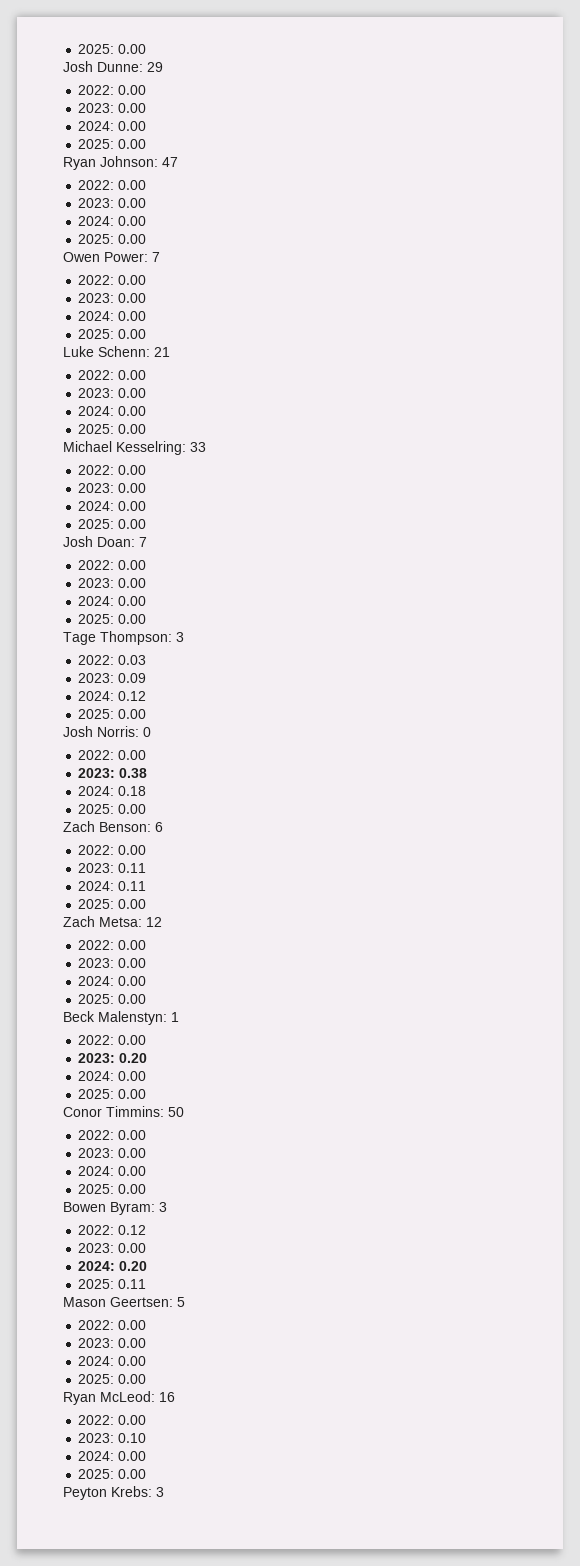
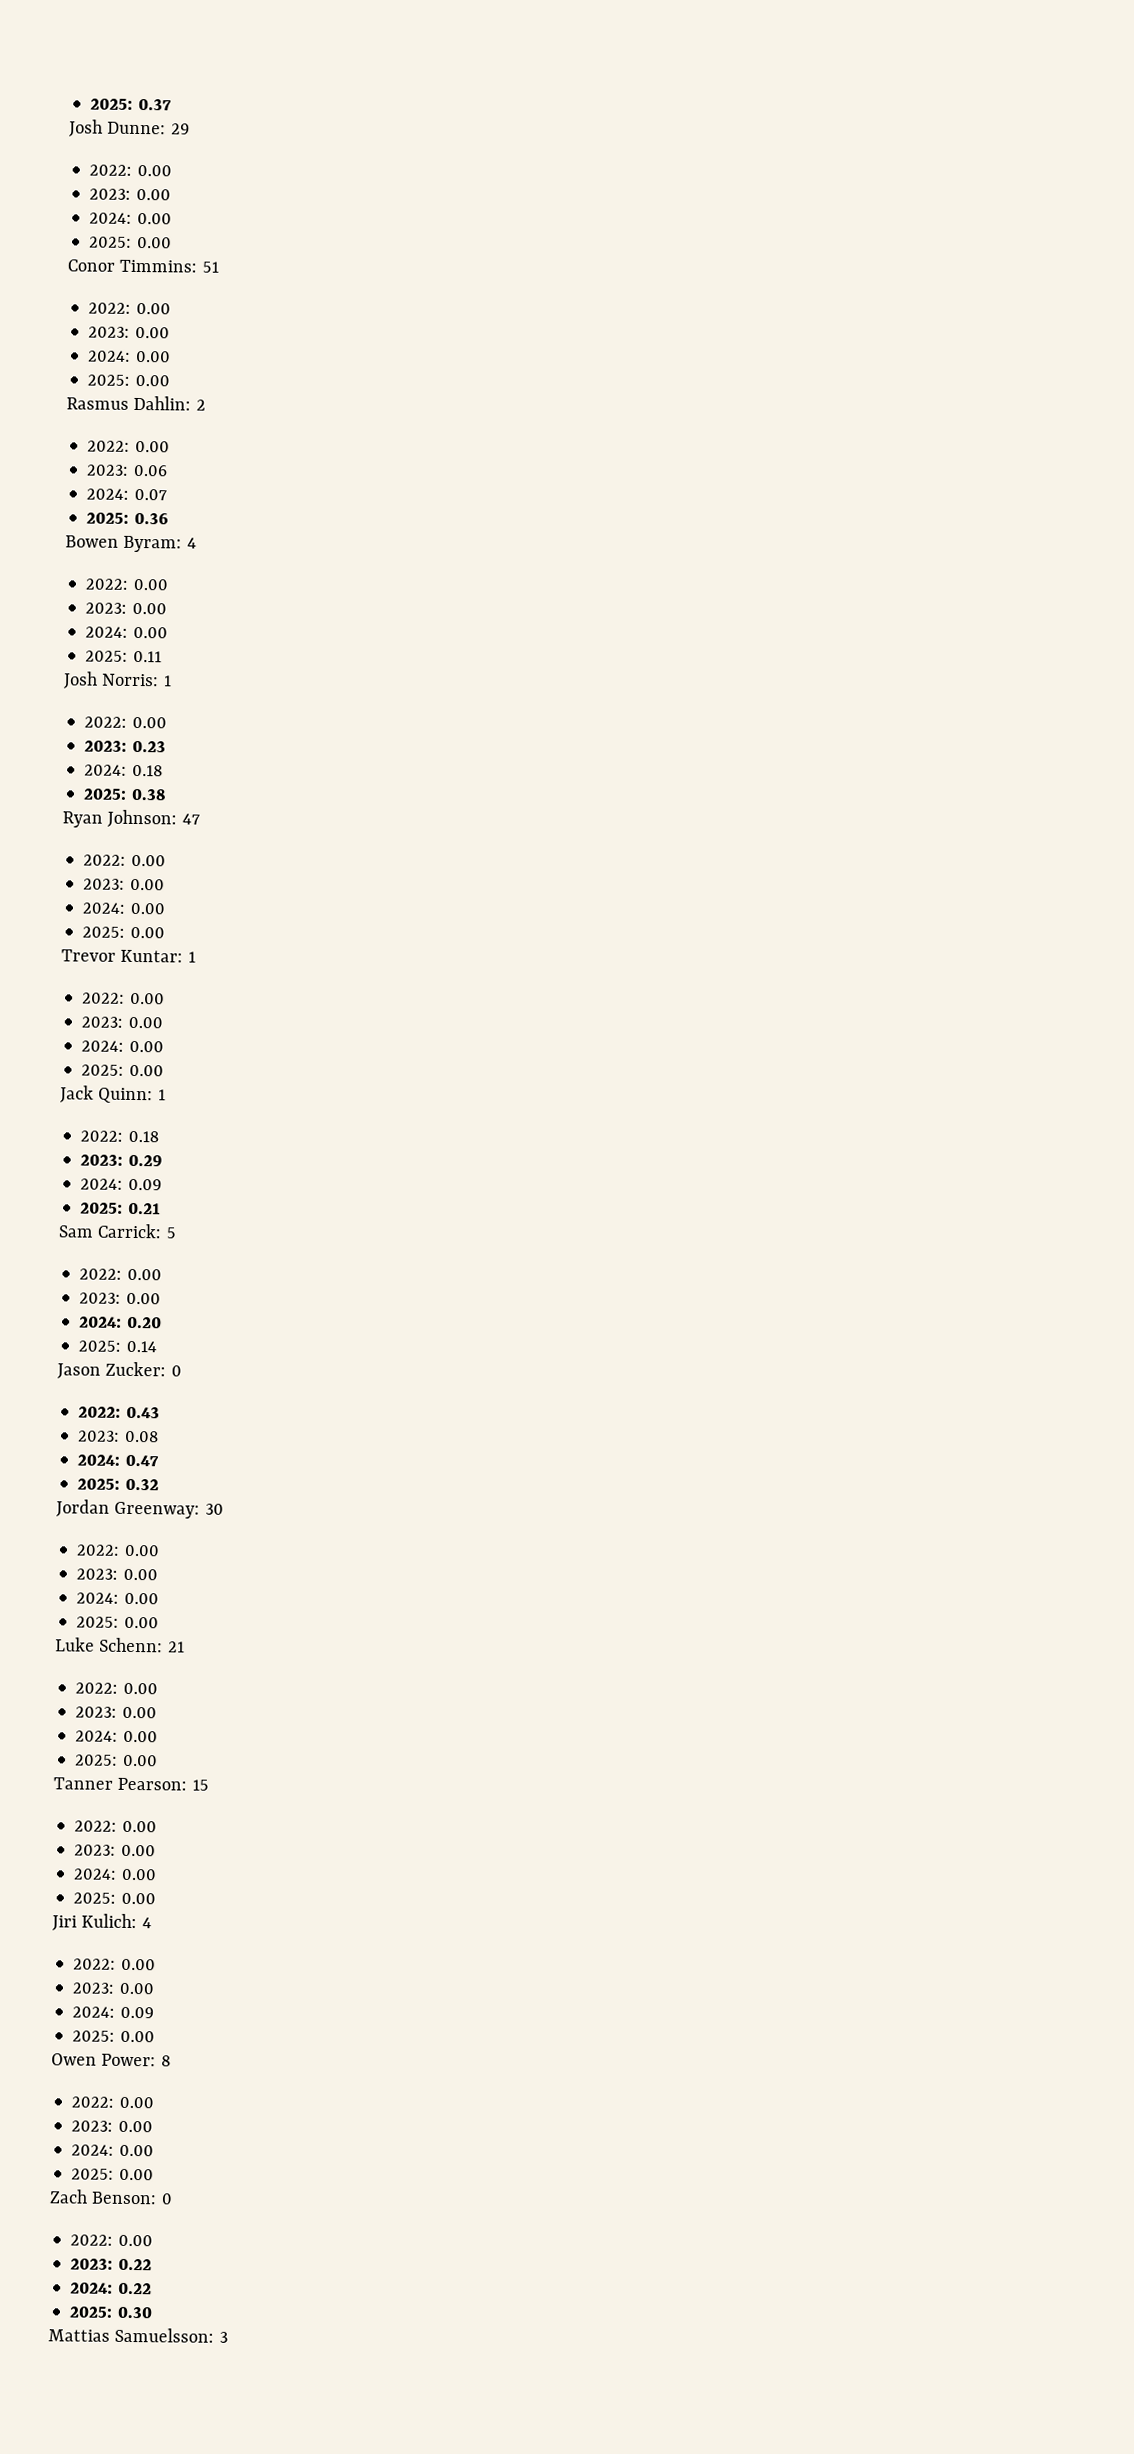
[78,44,147,54] 2025: 0.00 -> [90,98,172,111] 2025: 0.37
(147, 144) none -> [67,259,219,273] [88,302,171,315] [88,326,170,339] [87,350,171,363] [87,374,170,387] [66,395,206,411] [87,440,170,453] [86,464,168,477] [86,488,167,501] [86,512,169,525] [65,535,197,553] [85,578,168,591] [85,602,167,615] [85,626,168,639] [85,650,162,663] [63,671,172,689] [84,716,167,729] [84,740,166,753] [84,764,163,777] [83,788,167,801] // Conor Timmins: 51 // 2022: 0.00 // 2023: 0.00 // 2024: 0.00 // 2025: 0.00 // Rasmus Dahlin: 2 // 2022: 0.00 // 2023: 0.06 // 2024: 0.07 // 2025: 0.36 // Bowen Byram: 4 // 2022: 0.00 // 2023: 0.00 // 2024: 0.00 // 2025: 0.11 // Josh Norris: 1 // 2022: 0.00 // 2023: 0.23 // 2024: 0.18 // 2025: 0.38
[63,252,160,262] Owen Power: 7 -> [61,949,196,963] [82,992,165,1005] [81,1016,163,1029] [81,1040,164,1053] [81,1064,164,1077] [60,1085,166,1104] [80,1130,159,1143] [80,1154,163,1167] [80,1178,162,1191] [80,1202,161,1215] [58,1223,176,1239] [79,1268,162,1281] [79,1292,161,1305] [79,1316,162,1329] [78,1340,157,1353] [57,1361,182,1379] [78,1406,160,1419] [77,1430,159,1443] [77,1454,159,1467] [77,1478,159,1491] [56,1499,224,1519] Trevor Kuntar: 1 // 2022: 0.00 // 2023: 0.00 // 2024: 0.00 // 2025: 0.00 // Jack Quinn: 1 // 2022: 0.18 // 2023: 0.29 // 2024: 0.09 // 2025: 0.21 // Sam Carrick: 5 // 2022: 0.00 // 2023: 0.00 // 2024: 0.20 // 2025: 0.14 // Jason Zucker: 0 // 2022: 0.43 // 2023: 0.08 // 2024: 0.47 // 2025: 0.32 // Jordan Greenway: 30
[63,441,206,455] [78,465,147,475] [78,483,147,493] [78,501,147,511] [78,519,147,529] [63,536,147,547] [78,560,147,570] [78,578,147,588] [78,596,147,606] [78,614,147,624] [63,631,184,645] [78,655,147,665] [78,673,147,683] [78,691,147,701] [78,709,147,719] [63,726,139,737] Michael Kesselring: 33 // 2022: 0.00 // 2023: 0.00 // 2024: 0.00 // 2025: 0.00 // Josh Doan: 7 // 2022: 0.00 // 2023: 0.00 // 2024: 0.00 // 2025: 0.00 // Tage Thompson: 3 // 2022: 0.03 // 2023: 0.09 // 2024: 0.12 // 2025: 0.00 // Josh Norris: -> [53,1777,209,1791] [74,1820,157,1833] [74,1844,156,1857] [73,1868,157,1881] [73,1892,156,1905] [52,1913,152,1931] [73,1958,156,1971] [72,1982,154,1995] [72,2006,154,2019] [72,2030,155,2043] [51,2053,171,2067] [71,2096,154,2109] [71,2120,153,2133] [71,2144,154,2157] [71,2168,154,2181] [49,2189,158,2205] Tanner Pearson: 15 // 2022: 0.00 // 2023: 0.00 // 2024: 0.00 // 2025: 0.00 // Jiri Kulich: 4 // 2022: 0.00 // 2023: 0.00 // 2024: 0.09 // 2025: 0.00 // Owen Power: 8 // 2022: 0.00 // 2023: 0.00 // 2024: 0.00 // 2025: 0.00 // Zach Benson:
[119,768,148,778] [78,786,147,796] [78,804,147,814] [63,821,163,832] [78,845,147,855] [78,863,147,873] [78,881,147,891] [78,899,147,909] [63,916,162,927] [78,940,147,950] [78,958,147,968] [78,976,147,986] [78,994,147,1004] [63,1011,179,1025] [78,1035,147,1045] [78,1053,148,1063] [78,1071,147,1081] [78,1089,147,1099] [63,1106,184,1117] [78,1130,147,1140] [78,1148,147,1158] [78,1166,147,1176] [78,1184,147,1194] [63,1202,167,1215] [78,1225,147,1235] [78,1243,147,1253] [78,1261,148,1271] [78,1279,147,1289] [63,1297,185,1307] [78,1320,147,1330] [78,1338,147,1348] [78,1356,147,1366] [78,1374,147,1384] [63,1391,175,1405] [78,1415,147,1425] [78,1433,147,1443] [78,1451,147,1461] [78,1469,147,1479] [63,1486,152,1500] 0.38 // 2024: 0.18 // 2025: 0.00 // Zach Benson: 6 // 2022: 0.00 // 2023: 0.11 // 2024: 0.11 // 2025: 0.00 // Zach Metsa: 12 // 2022: 0.00 // 2023: 0.00 // 2024: 0.00 // 2025: 0.00 // Beck Malenstyn: 1 // 2022: 0.00 // 2023: 0.20 // 2024: 0.00 // 2025: 0.00 // Conor Timmins: 50 // 2022: 0.00 // 2023: 0.00 // 2024: 0.00 // 2025: 0.00 // Bowen Byram: 3 // 2022: 0.12 // 2023: 0.00 // 2024: 0.20 // 2025: 0.11 // Mason Geertsen: 5 // 2022: 0.00 // 2023: 0.00 // 2024: 0.00 // 2025: 0.00 // Ryan McLeod: 16 // 2022: 0.00 // 2023: 0.10 // 2024: 0.00 // 2025: 0.00 // Peyton Krebs: -> [117,2258,152,2271] [70,2282,152,2295] [69,2306,152,2319] [48,2327,215,2343] 0.22 // 2024: 0.22 // 2025: 0.30 // Mattias Samuelsson:

